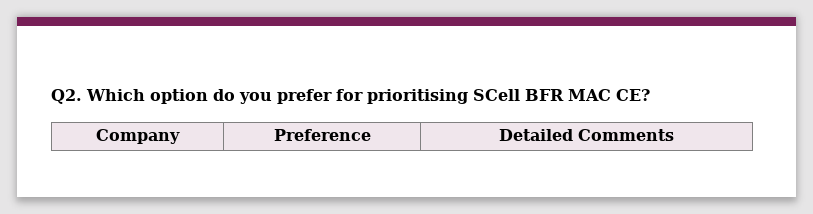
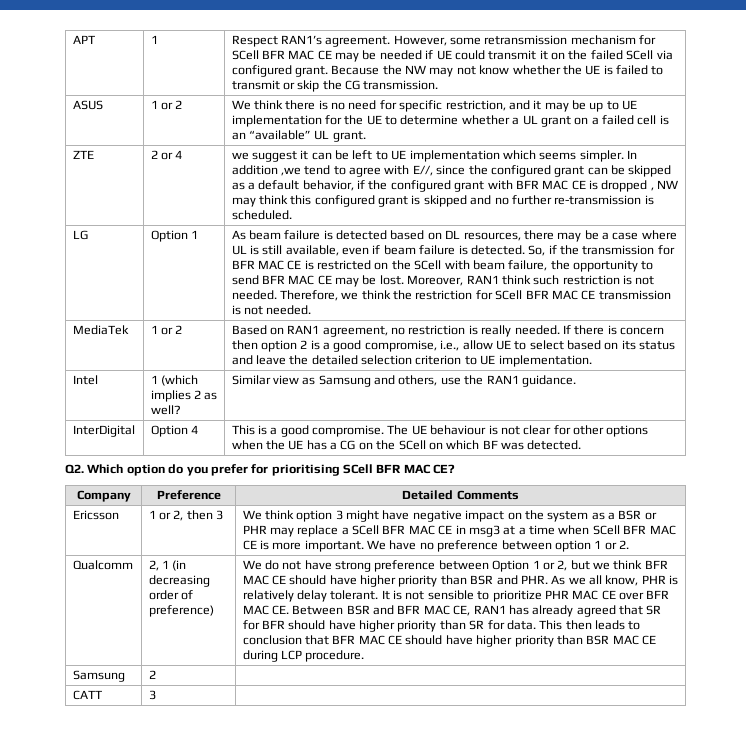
(51, 96) none -> [72,35,95,44] [150,35,158,44] [231,35,657,47] [231,50,673,62] [231,65,664,77] [231,80,439,92] [72,100,103,110] [150,100,183,110] [231,100,638,112] [231,115,669,127] [231,130,366,142] [72,150,94,159] [150,150,183,160] [231,150,638,162] [231,165,672,177] [231,180,679,192] [231,195,654,207] [231,210,292,220] [72,230,88,240] [150,230,198,242] [231,230,677,242] [231,245,675,256] [231,260,654,272] [231,275,655,287] [231,290,671,301] [231,305,312,315] [72,325,129,335] [150,325,183,335] [231,325,665,337] [231,340,676,352] [231,355,592,367] [72,375,98,385] [150,375,198,386] [150,390,218,402] [150,405,181,415] [231,375,576,387] [72,425,135,437] [150,425,198,437] [231,425,649,437] [231,440,582,450] APT | 1 | Respect RAN1’s agreement. However, some retransmission mechanism for SCell BFR MAC CE may be needed if UE could transmit it on the failed SCell via configured grant. Because the NW may not know whether the UE is failed to transmit or skip the CG transmission. // ASUS | 1 or 2 | We think there is no need for specific restriction, and it may be up to UE implementation for the UE to determine whether a UL grant on a failed cell is an “available” UL grant. // ZTE | 2 or 4 | we suggest it can be left to UE implementation which seems simpler. In addition ,we tend to agree with E//, since the configured grant can be skipped as a default behavior, if the configured grant with BFR MAC CE is dropped , NW may think this configured grant is skipped and no further re-transmission is scheduled. // LG | Option 1 | As beam failure is detected based on DL resources, there may be a case where UL is still available, even if beam failure is detected. So, if the transmission for BFR MAC CE is restricted on the SCell with beam failure, the opportunity to send BFR MAC CE may be lost. Moreover, RAN1 think such restriction is not needed. Therefore, we think the restriction for SCell BFR MAC CE transmission is not needed. // MediaTek | 1 or 2 | Based on RAN1 agreement, no restriction is really needed. If there is concern then option 2 is a good compromise, i.e., allow UE to select based on its status and leave the detailed selection criterion to UE implementation. // Intel | 1 (which implies 2 as well? | Similar view as Samsung and others, use the RAN1 guidance. // InterDigital | Option 4 | This is a good compromise. The UE behaviour is not clear for other options when the UE has a CG on the SCell on which BF was detected. //
(674, 135) none -> [72,510,119,520] [148,510,224,521] [242,510,657,522] [242,525,676,537] [242,540,630,552] [72,560,133,570] [148,560,187,571] [148,575,210,587] [148,590,193,600] [148,605,214,617] [242,560,668,572] [242,575,679,587] [242,590,670,602] [242,605,662,617] [242,620,641,632] [242,635,657,647] [242,650,365,662] [72,670,125,682] [148,670,156,679] [72,690,102,700] [148,690,156,700] // Ericsson | 1 or 2, then 3 | We think option 3 might have negative impact on the system as a BSR or PHR may replace a SCell BFR MAC CE in msg3 at a time when SCell BFR MAC CE is more important. We have no preference between option 1 or 2. // Qualcomm | 2, 1 (in decreasing order of preference) | We do not have strong preference between Option 1 or 2, but we think BFR MAC CE should have higher priority than BSR and PHR. As we all know, PHR is relatively delay tolerant. It is not sensible to prioritize PHR MAC CE over BFR MAC CE. Between BSR and BFR MAC CE, RAN1 has already agreed that SR for BFR should have higher priority than SR for data. This then leads to conclusion that BFR MAC CE should have higher priority than BSR MAC CE during LCP procedure. // Samsung | 2 | // CATT | 3 |

